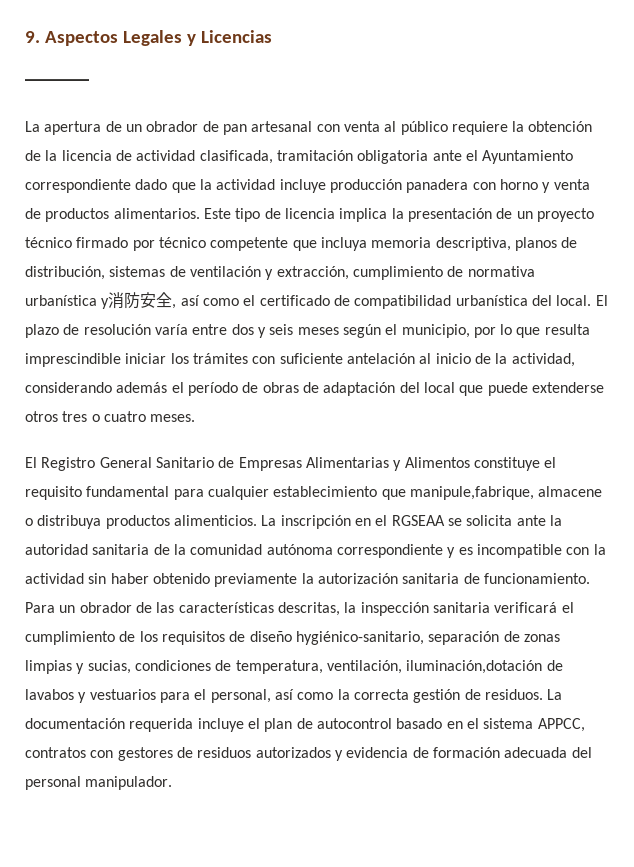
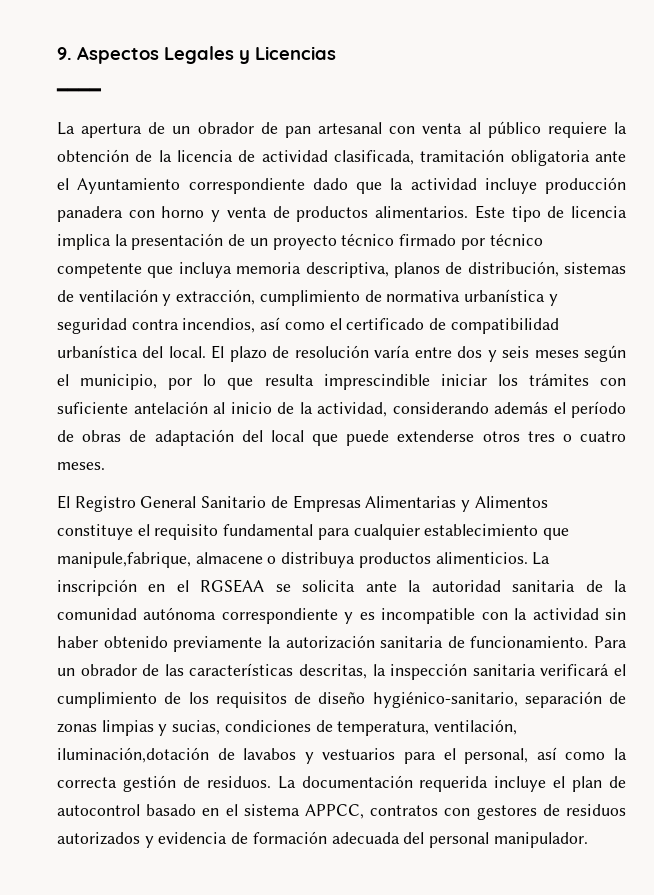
[108,292,177,309] 消防安全, -> [57,318,256,334] seguridad contra incendios,

